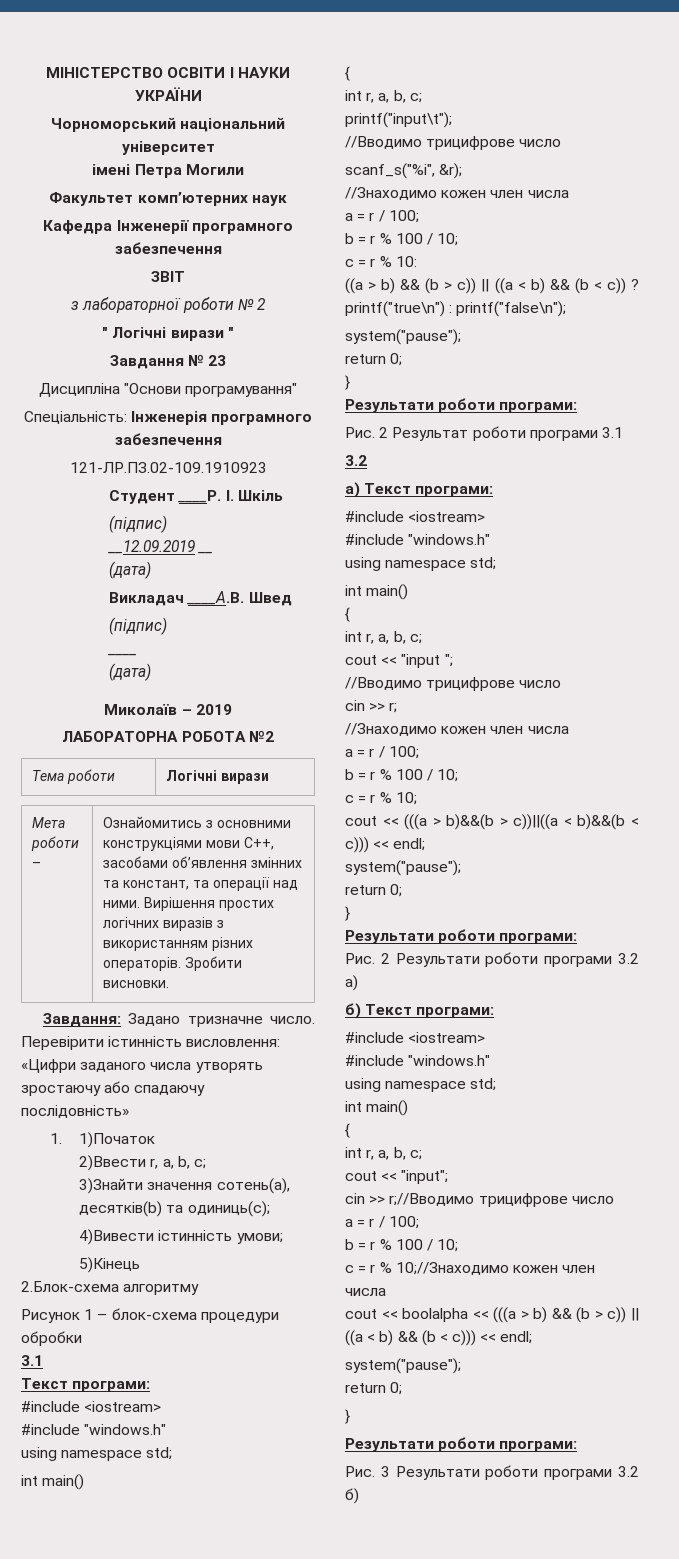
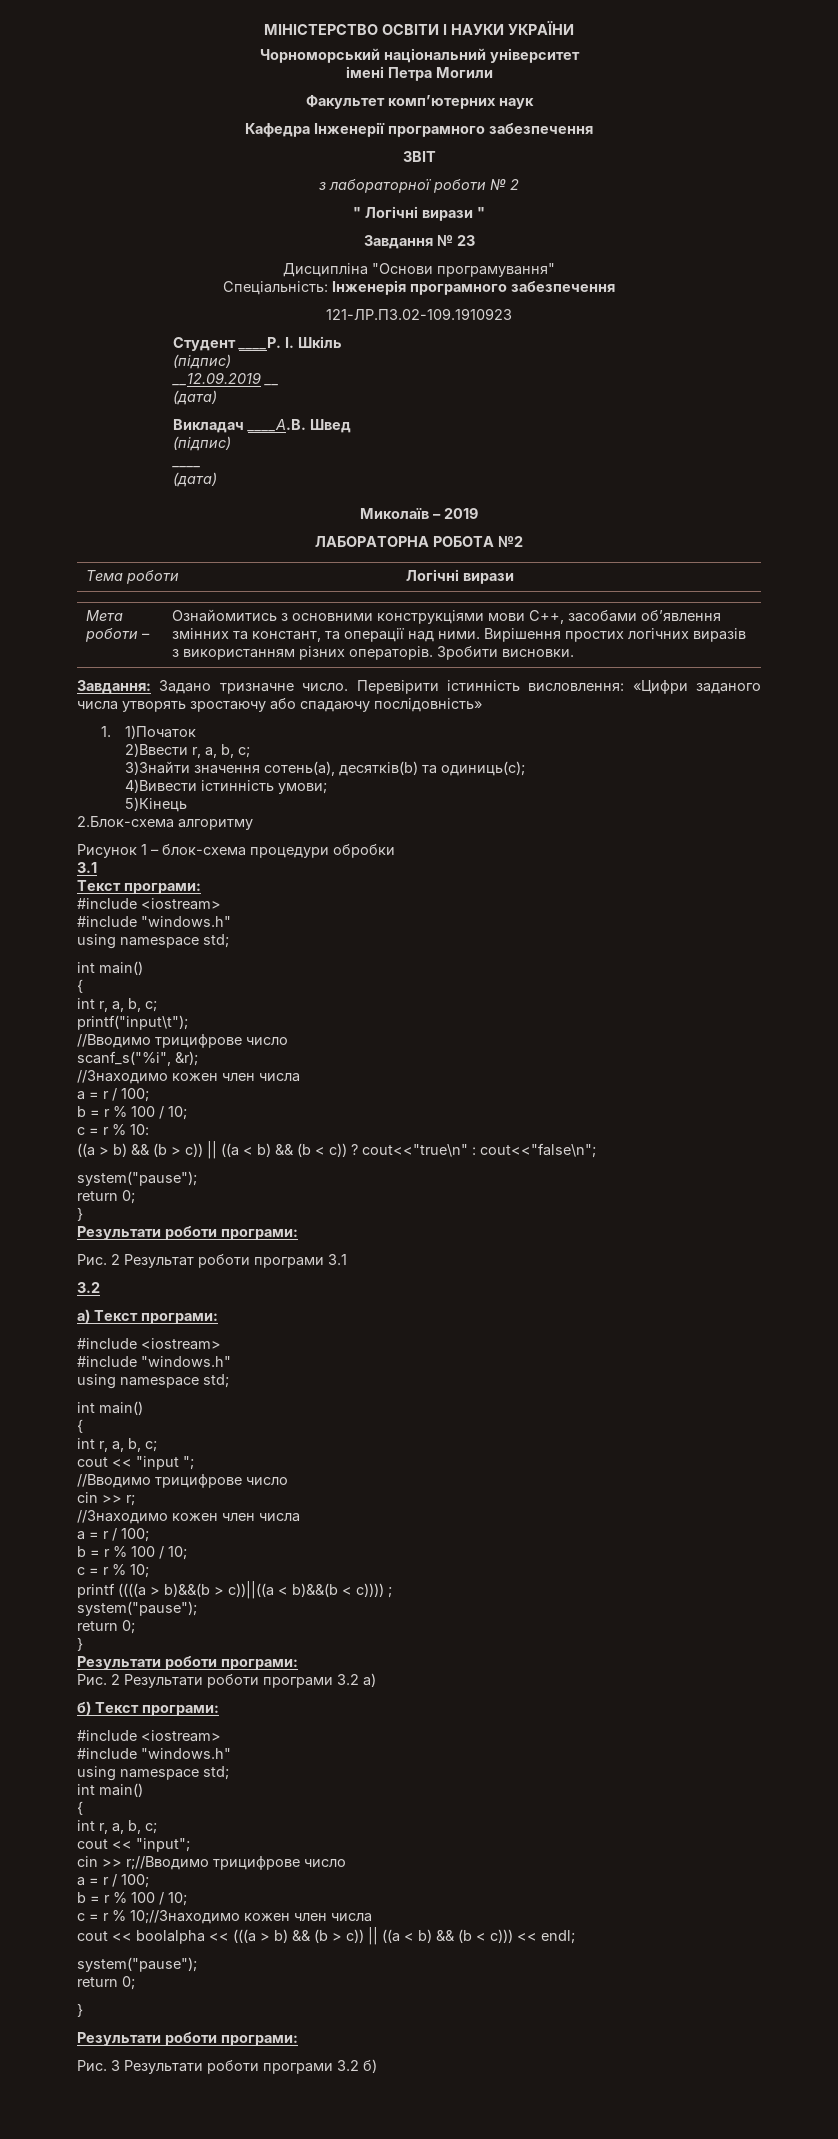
[345,301,567,317] printf("true\n") : printf("false\n"); -> [362,1143,596,1158] cout<<"true\n" : cout<<"false\n";
[345,814,428,830] cout << (((a -> [77,1583,146,1598] printf ((((a
[345,837,426,853] c))) << endl; -> [356,1583,392,1598] c)))) ;

